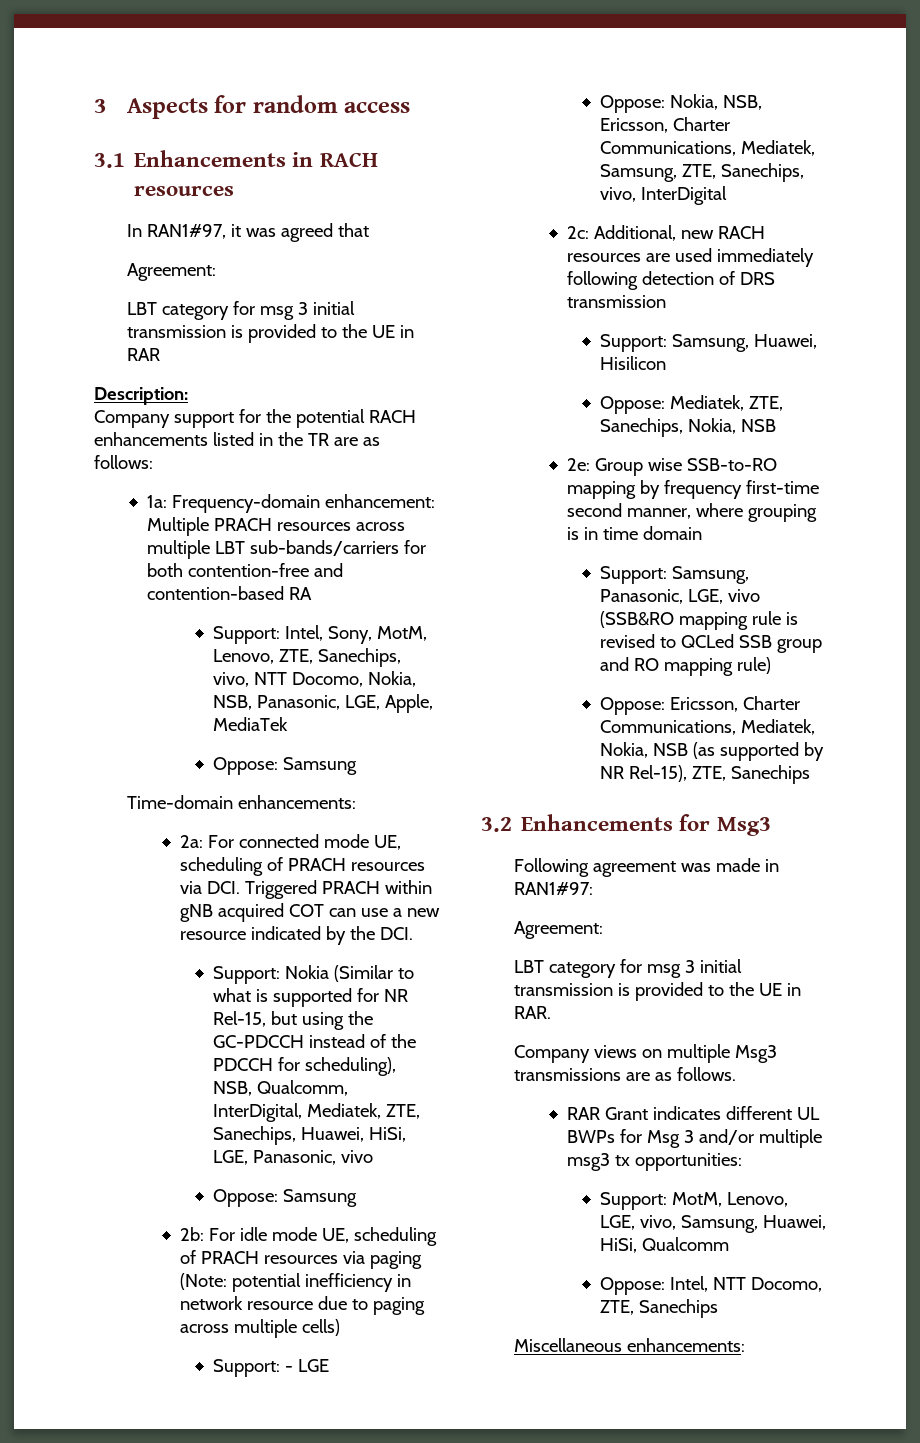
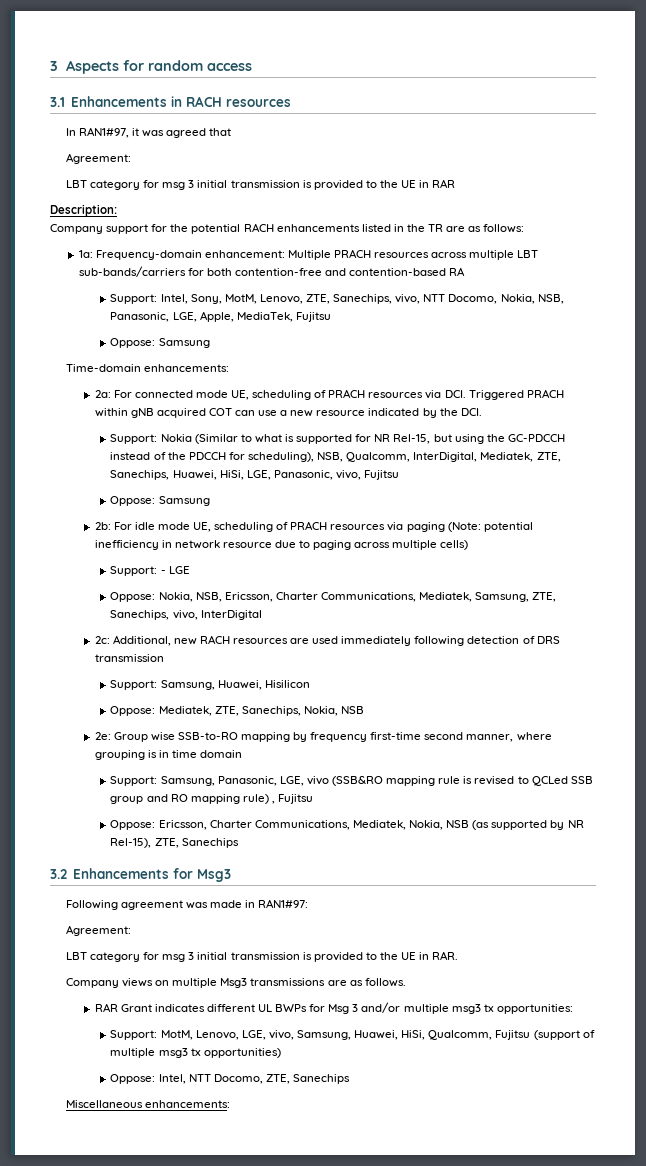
[212,717,288,731] MediaTek -> [236,312,331,322] MediaTek, Fujitsu
[340,1150,373,1163] vivo -> [335,470,400,480] vivo, Fujitsu
(771, 665) none -> [271,794,314,804] , Fujitsu
[641,1237,729,1251] Qualcomm -> [428,1030,595,1040] [110,1048,281,1058] Qualcomm, Fujitsu (support of multiple msg3 tx opportunities)

